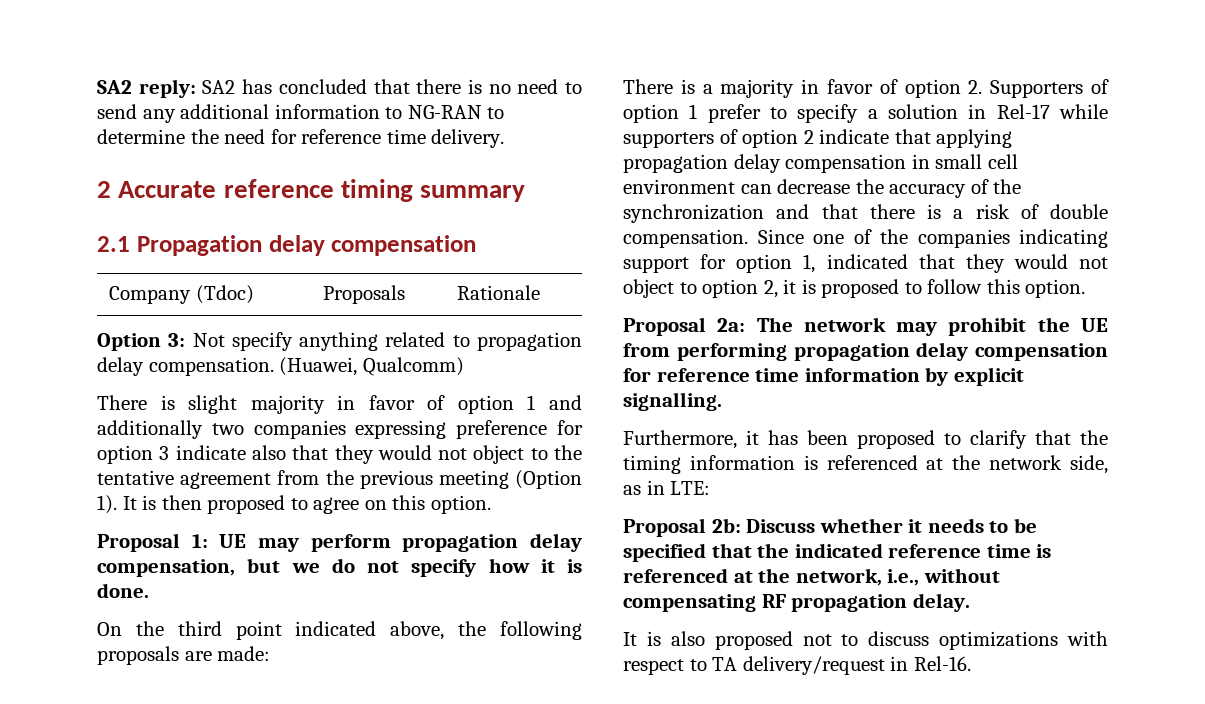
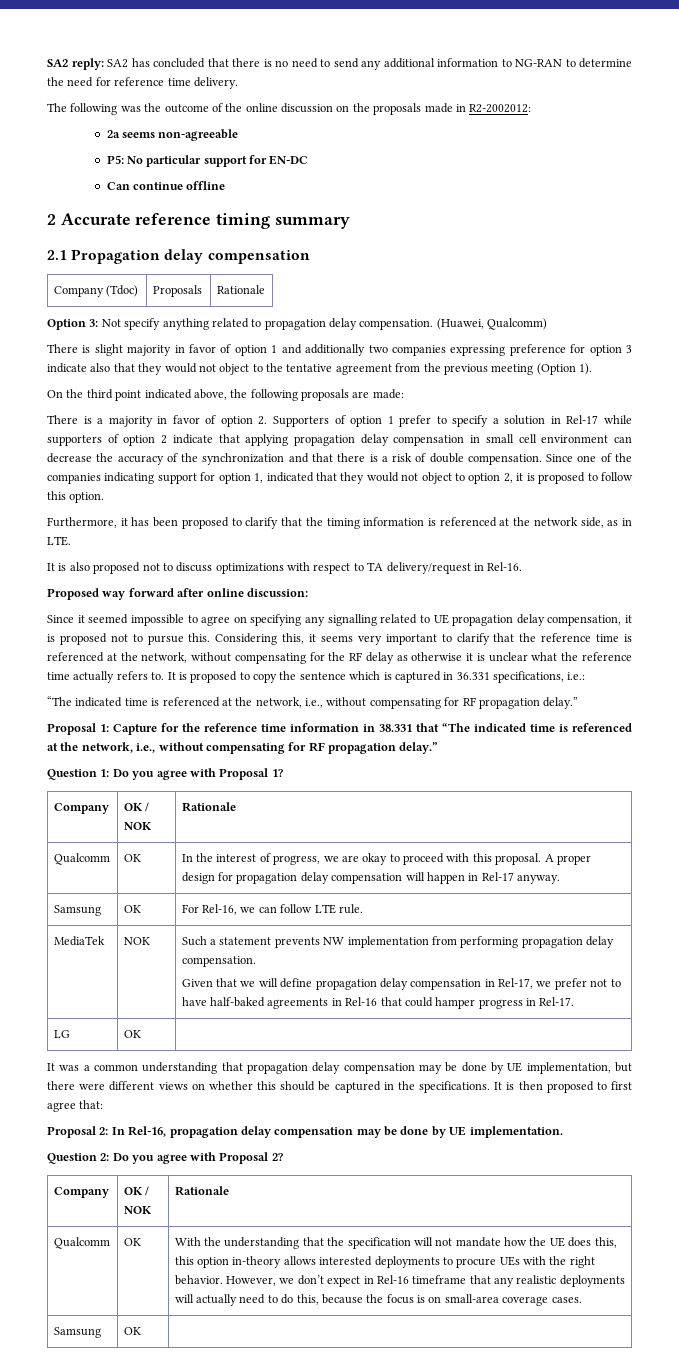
(505, 138) none -> [47,103,532,115] [106,129,239,141] [106,155,309,167] [106,181,226,190] // The following was the outcome of the online discussion on the proposals made in R2-2002012: // 2a seems non-agreeable // P5: No particular support for EN-DC // Can continue offline
[122,495,491,514] [97,533,582,552] [97,558,582,577] [97,583,149,598] It is then proposed to agree on this option. // Proposal 1: UE may perform propagation delay compensation, but we do not specify how it is done. -> (592, 369) none
[623,317,1108,336] [623,342,1108,361] [623,367,1024,386] [623,392,722,411] // Proposal 2a: The network may prohibit the UE from performing propagation delay compensation for reference time information by explicit signalling. -> (105, 497) none
[670,481,711,495] [623,518,1037,537] [623,543,1052,562] [623,568,1000,586] [623,593,970,612] LTE: // Proposal 2b: Discuss whether it needs to be specified that the indicated reference time is referenced at the network, i.e., without compensating RF propagation delay. -> [47,536,71,546] LTE.
(971, 663) none -> [47,588,308,600] [47,614,632,626] [47,633,633,645] [47,652,632,664] [47,671,586,683] [47,696,579,709] [47,723,632,735] [47,742,439,754] [47,768,283,780] [53,803,109,814] [123,802,150,812] [123,822,152,830] [181,802,236,812] [53,853,110,865] [123,854,141,862] [181,853,591,865] [181,872,561,884] [53,905,101,916] [123,905,141,913] [181,904,363,915] [53,936,105,946] [123,937,150,945] [181,936,615,948] [181,956,256,967] [181,978,621,990] [181,997,575,1009] [53,1030,70,1038] [123,1030,141,1038] [47,1062,632,1074] [47,1081,632,1093] [47,1100,104,1112] [47,1126,563,1138] [47,1152,283,1164] [53,1187,109,1198] [123,1186,150,1196] [123,1206,152,1214] [174,1186,229,1196] [53,1237,110,1249] [123,1238,141,1246] [174,1237,617,1249] [174,1256,595,1268] [174,1275,625,1287] [174,1294,582,1306] [53,1327,101,1338] [123,1327,141,1335] // Proposed way forward after online discussion: // Since it seemed impossible to agree on specifying any signalling related to UE propagation delay compensation, it is proposed not to pursue this. Considering this, it seems very important to clarify that the reference time is referenced at the network, without compensating for the RF delay as otherwise it is unclear what the reference time actually refers to. It is proposed to copy the sentence which is captured in 36.331 specifications, i.e.: // “The indicated time is referenced at the network, i.e., without compensating for RF propagation delay.” // Proposal 1: Capture for the reference time information in 38.331 that “The indicated time is referenced at the network, i.e., without compensating for RF propagation delay.” // Question 1: Do you agree with Proposal 1? // Company | OK / NOK | Rationale // Qualcomm | OK | In the interest of progress, we are okay to proceed with this proposal. A proper design for propagation delay compensation will happen in Rel-17 anyway. // Samsung | OK | For Rel-16, we can follow LTE rule. // MediaTek | NOK | Such a statement prevents NW implementation from performing propagation delay compensation. // Given that we will define propagation delay compensation in Rel-17, we prefer not to have half-baked agreements in Rel-16 that could hamper progress in Rel-17. // LG | OK | // It was a common understanding that propagation delay compensation may be done by UE implementation, but there were different views on whether this should be captured in the specifications. It is then proposed to first agree that: // Proposal 2: In Rel-16, propagation delay compensation may be done by UE implementation. // Question 2: Do you agree with Proposal 2? // Company | OK / NOK | Rationale // Qualcomm | OK | With the understanding that the specification will not mandate how the UE does this, this option in-theory allows interested deployments to procure UEs with the right behavior. However, we don’t expect in Rel-16 timeframe that any realistic deployments will actually need to do this, because the focus is on small-area coverage cases. // Samsung | OK |

